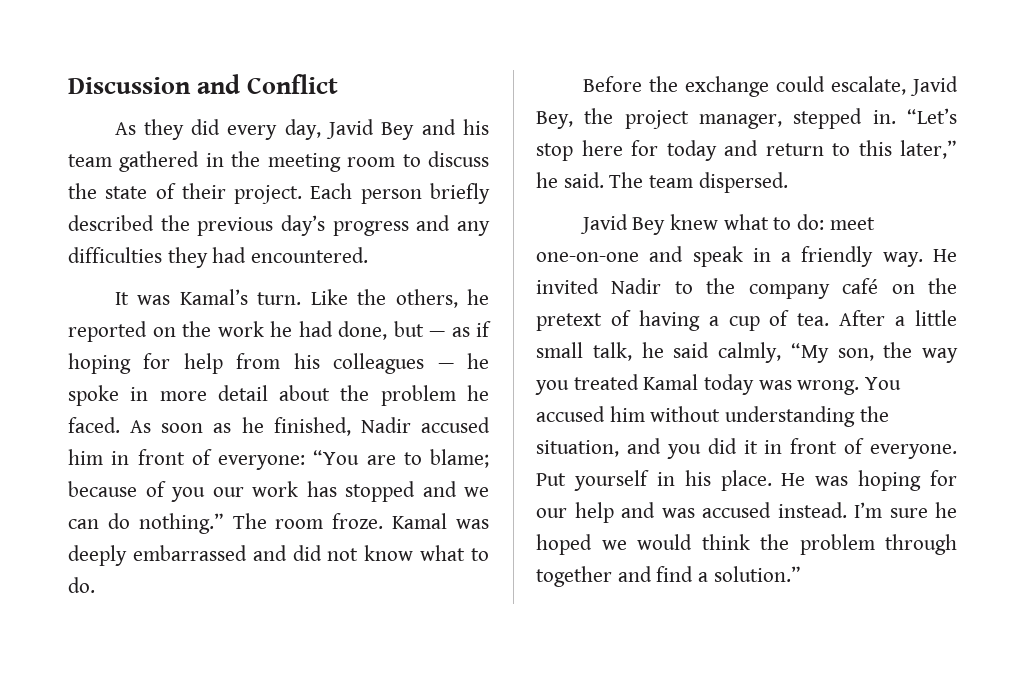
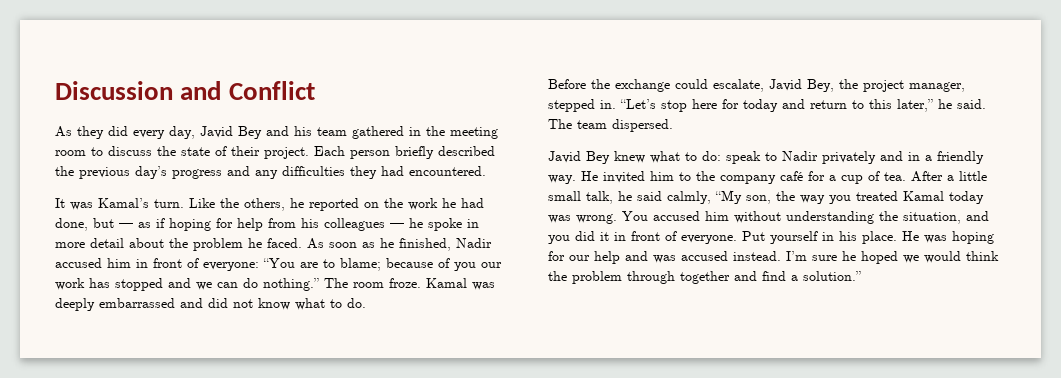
[829,217,875,230] [536,246,743,267] meet one-on-one and speak -> [726,151,903,164] speak to Nadir privately and
[611,278,662,294] Nadir -> [650,171,674,181] him
[891,278,957,294] [536,310,700,331] on the pretext of having -> [808,171,825,181] for

